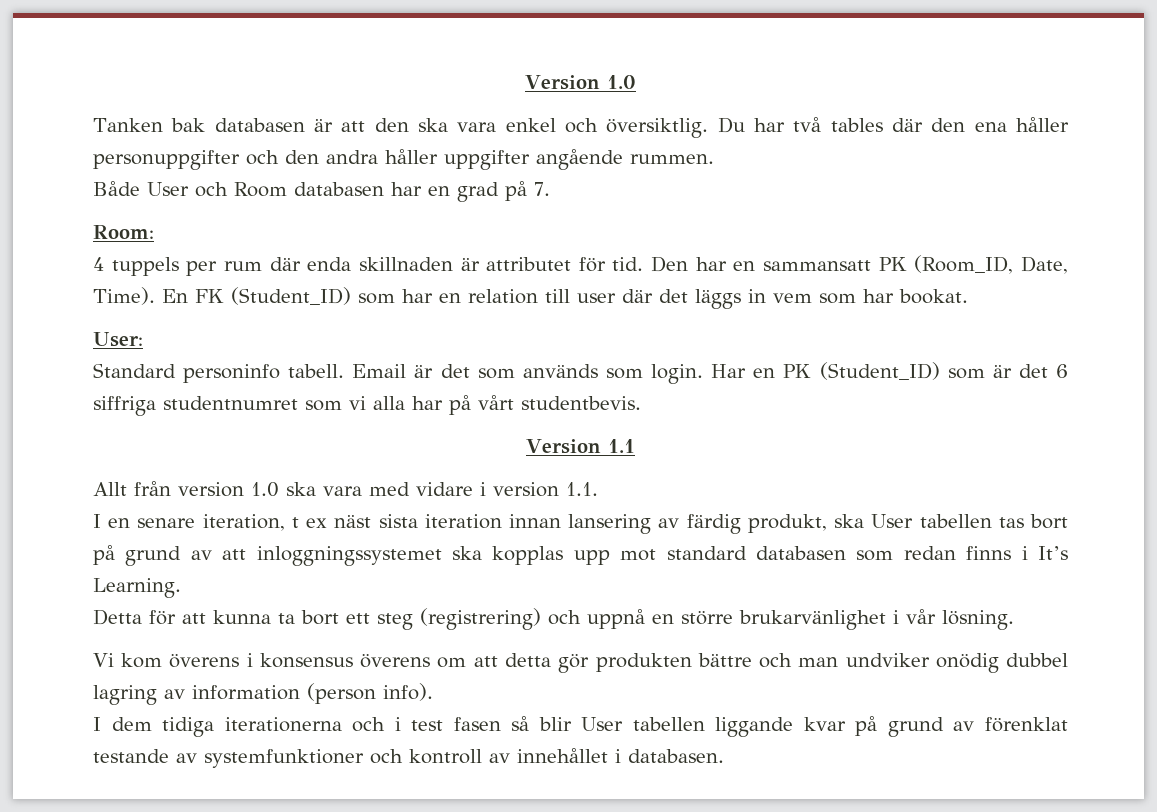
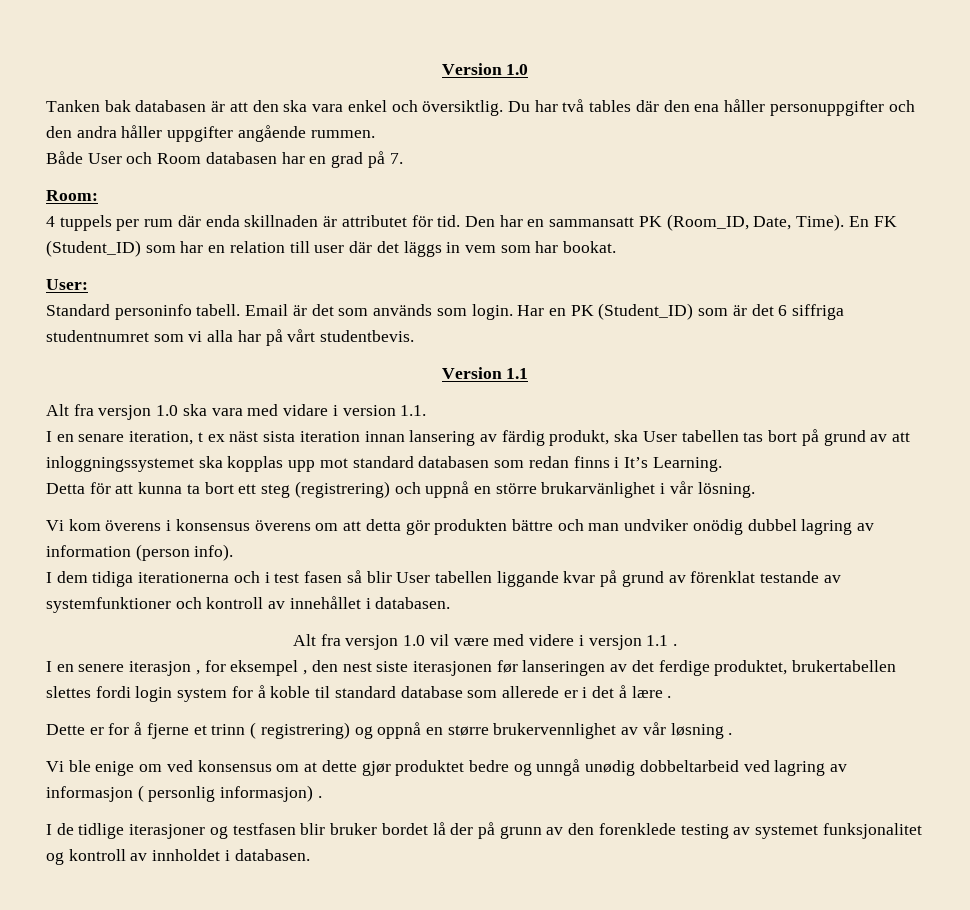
[93,481,244,497] Allt från version -> [46,404,152,420] Alt fra versjon
(724, 756) none -> [293,634,677,650] [46,660,897,676] [46,685,672,702] [46,722,733,739] [46,759,848,776] [46,785,322,802] [46,822,922,839] [46,849,310,865] // Alt fra versjon 1.0 vil være med videre i versjon 1.1 . // I en senere iterasjon , for eksempel , den nest siste iterasjonen før lanseringen av det ferdige produktet, brukertabellen slettes fordi login system for å koble til standard database som allerede er i det å lære . // Dette er for å fjerne et trinn ( registrering) og oppnå en større brukervennlighet av vår løsning . // Vi ble enige om ved konsensus om at dette gjør produktet bedre og unngå unødig dobbeltarbeid ved lagring av informasjon ( personlig informasjon) . // I de tidlige iterasjoner og testfasen blir bruker bordet lå der på grunn av den forenklede testing av systemet funksjonalitet og kontroll av innholdet i databasen.

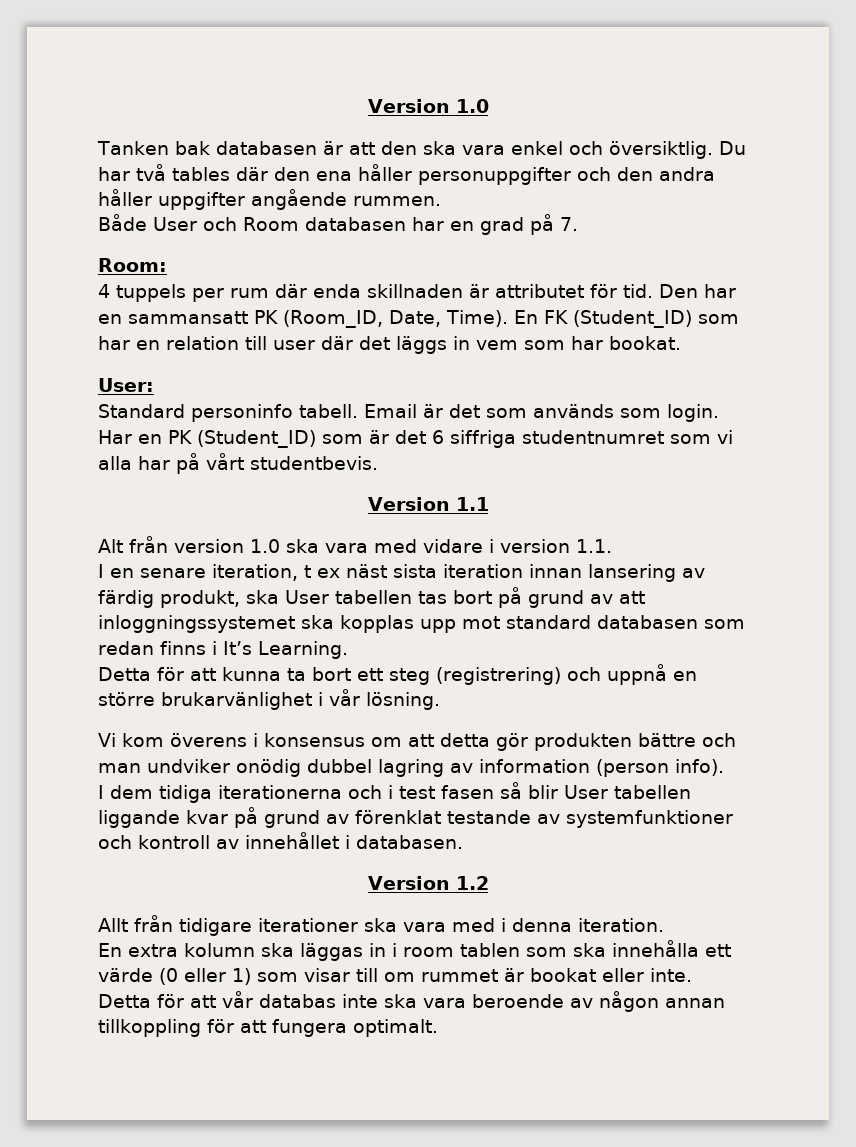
[73,404,152,420] fra versjon -> [129,536,244,553] från version
[254,520,311,531] överens -> (365, 740) none
[293,634,677,650] [46,660,897,676] [46,685,672,702] [46,722,733,739] [46,759,848,776] [46,785,322,802] [46,822,922,839] [46,849,310,865] Alt fra versjon 1.0 vil være med videre i versjon 1.1 . // I en senere iterasjon , for eksempel , den nest siste iterasjonen før lanseringen av det ferdige produktet, brukertabellen slettes fordi login system for å koble til standard database som allerede er i det å lære . // Dette er for å fjerne et trinn ( registrering) og oppnå en større brukervennlighet av vår løsning . // Vi ble enige om ved konsensus om at dette gjør produktet bedre og unngå unødig dobbeltarbeid ved lagring av informasjon ( personlig informasjon) . // I de tidlige iterasjoner og testfasen blir bruker bordet lå der på grunn av den forenklede testing av systemet funksjonalitet og kontroll av innholdet i databasen. -> [367,876,489,890] [98,915,664,936] [98,940,731,961] [98,968,692,985] [98,991,725,1012] [98,1019,438,1037] Version 1.2 // Allt från tidigare iterationer ska vara med i denna iteration. // En extra kolumn ska läggas in i room tablen som ska innehålla ett värde (0 eller 1) som visar till om rummet är bookat eller inte. // Detta för att vår databas inte ska vara beroende av någon annan tillkoppling för att fungera optimalt.

